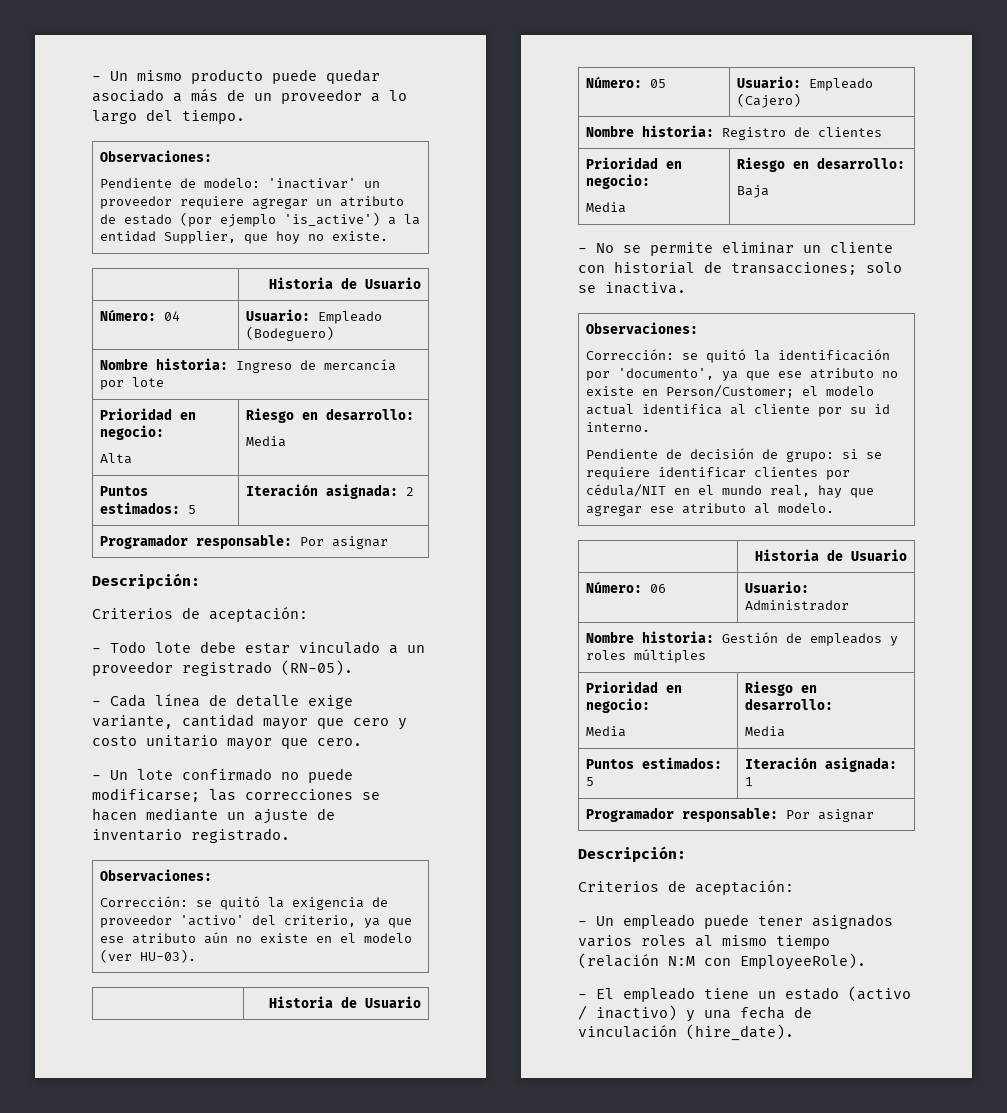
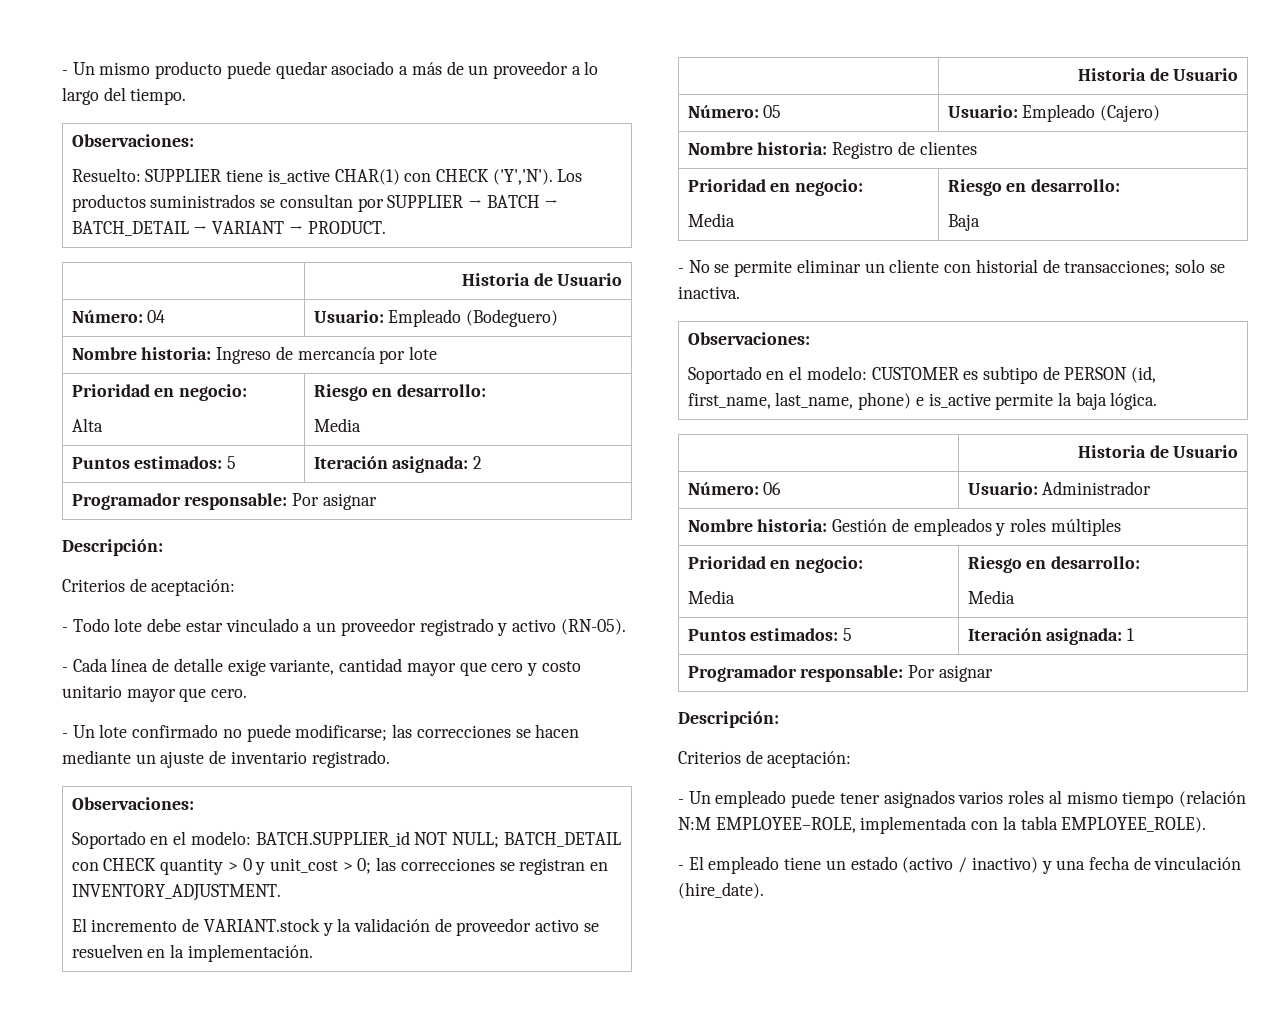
[100,178,381,189] [100,196,405,209] [100,212,421,227] [100,231,389,244] Pendiente de modelo: 'inactivar' un proveedor requiere agregar un atributo de estado (por ejemplo 'is_active') a la entidad Supplier, que hoy no existe. -> [71,168,583,185] [71,194,559,212] [71,221,386,236] Resuelto: SUPPLIER tiene is_active CHAR(1) con CHECK ('Y','N'). Los productos suministrados se consultan por SUPPLIER → BATCH → BATCH_DETAIL → VARIANT → PRODUCT.
(272, 668) none -> [497,619,556,636] y activo
[100,896,389,910] [100,915,413,928] [100,932,413,944] [100,949,197,963] Corrección: se quitó la exigencia de proveedor 'activo' del criterio, ya que ese atributo aún no existe en el modelo (ver HU-03). -> [71,831,621,849] [71,857,609,875] [71,884,281,901] [71,918,599,936] [71,944,313,962] Soportado en el modelo: BATCH.SUPPLIER_id NOT NULL; BATCH_DETAIL con CHECK quantity > 0 y unit_cost > 0; las correcciones se registran en INVENTORY_ADJUSTMENT. // El incremento de VARIANT.stock y la validación de proveedor activo se resuelven en la implementación.
[586,349,891,363] [586,368,899,381] [586,385,875,398] [586,404,891,417] [586,422,651,432] [586,448,883,462] [586,467,851,480] [586,484,875,498] [586,503,835,516] Corrección: se quitó la identificación por 'documento', ya que ese atributo no existe en Person/Customer; el modelo actual identifica al cliente por su id interno. // Pendiente de decisión de grupo: si se requiere identificar clientes por cédula/NIT en el mundo real, hay que agregar ese atributo al modelo. -> [687,366,1157,384] [687,392,1158,410] Soportado en el modelo: CUSTOMER es subtipo de PERSON (id, first_name, last_name, phone) e is_active permite la baja lógica.
[704,953,866,970] con EmployeeRole). -> [715,816,1207,834] EMPLOYEE–ROLE, implementada con la tabla EMPLOYEE_ROLE).

